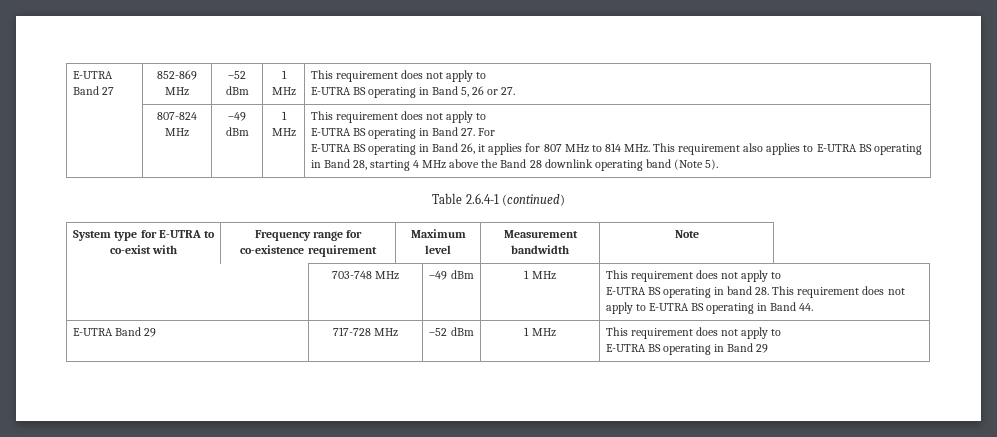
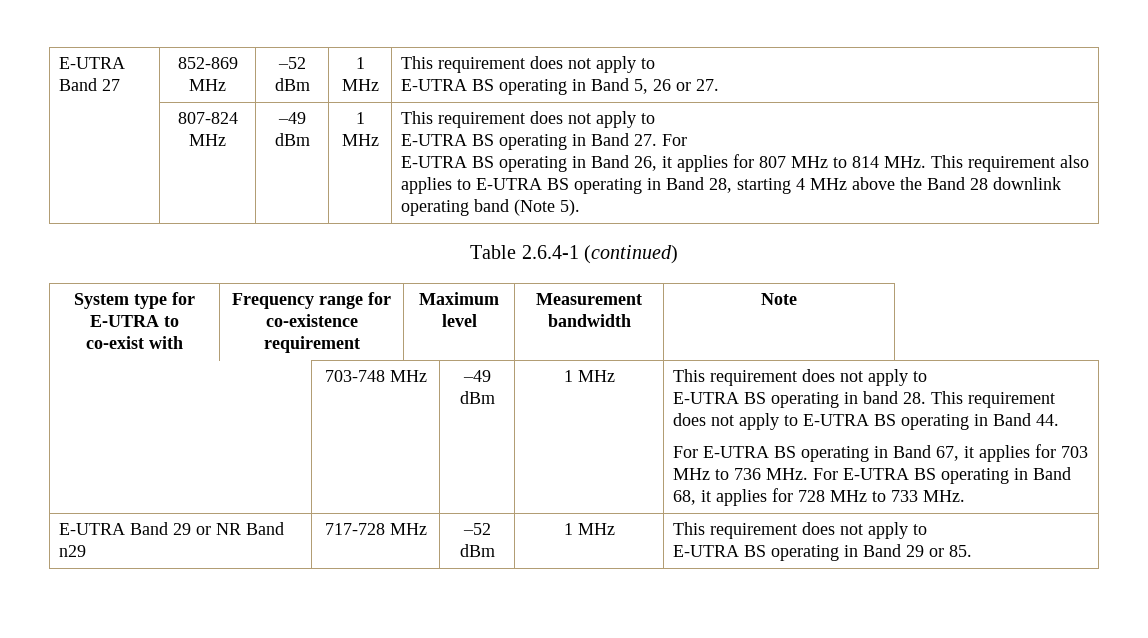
(814, 307) none -> [672,444,1088,462] [672,467,1071,484] [672,488,965,506] // For E-UTRA BS operating in Band 67, it applies for 703 MHz to 736 MHz. For E-UTRA BS operating in Band 68, it applies for 728 MHz to 733 MHz.
(156, 332) none -> [195,522,284,535] [58,545,86,557] or NR Band n29
(769, 348) none -> [928,545,972,557] or 85.

